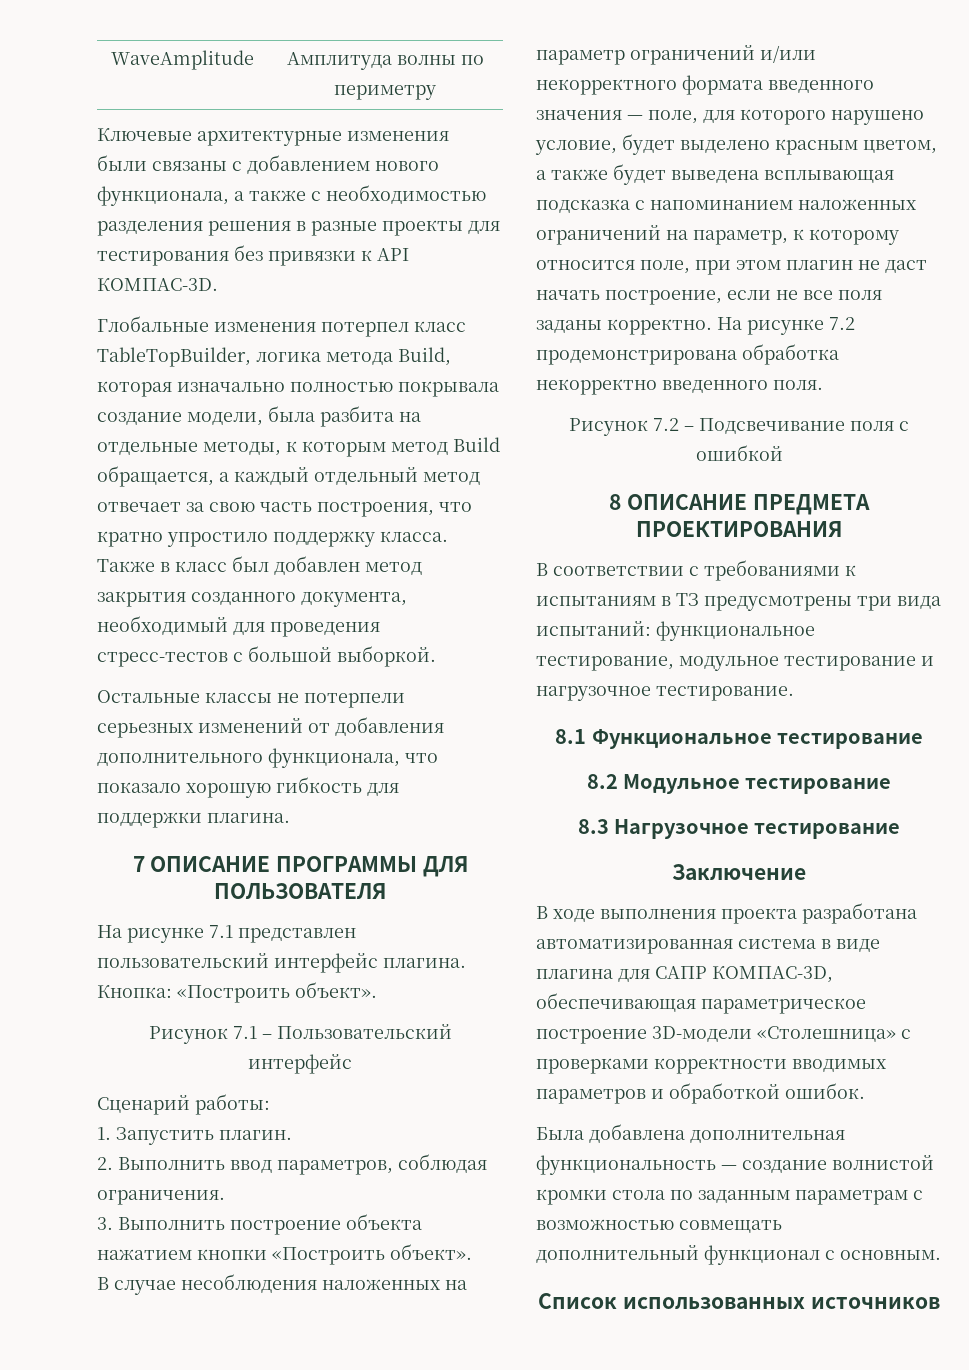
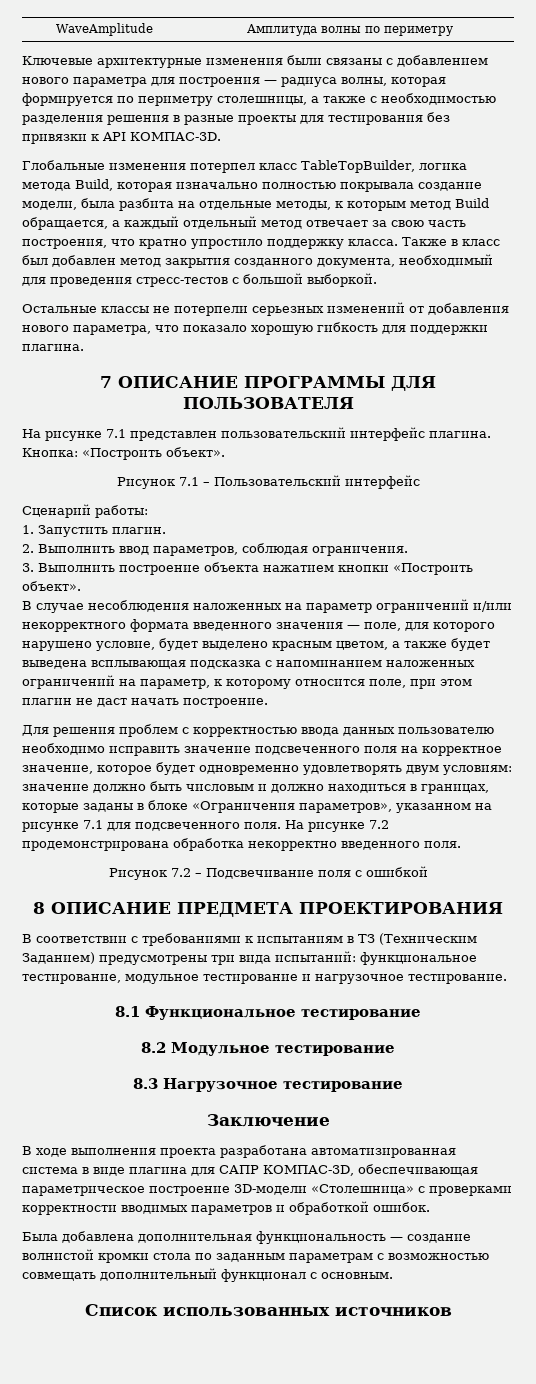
[97,186,229,206] функционала, -> [73,77,446,87] [22,93,307,106] параметра для построения — радиуса волны, которая формируется по периметру столешницы,
[97,748,400,768] дополнительного функционала, -> [22,325,151,335] нового параметра,
[605,290,882,305] [536,319,712,335] построение, если не все поля заданы корректно. -> [183,698,268,708] [22,724,494,737] [22,743,502,756] [22,762,512,775] [22,781,489,794] [22,800,492,813] [22,820,281,832] построение. // Для решения проблем с корректностью ввода данных пользователю необходимо исправить значение подсвеченного поля на корректное значение, которое будет одновременно удовлетворять двум условиям: значение должно быть числовым и должно находиться в границах, которые заданы в блоке «Ограничения параметров», указанном на рисунке 7.1 для подсвеченного поля.
(699, 599) none -> [379,933,477,945] [22,952,95,964] (Техническим Заданием)

